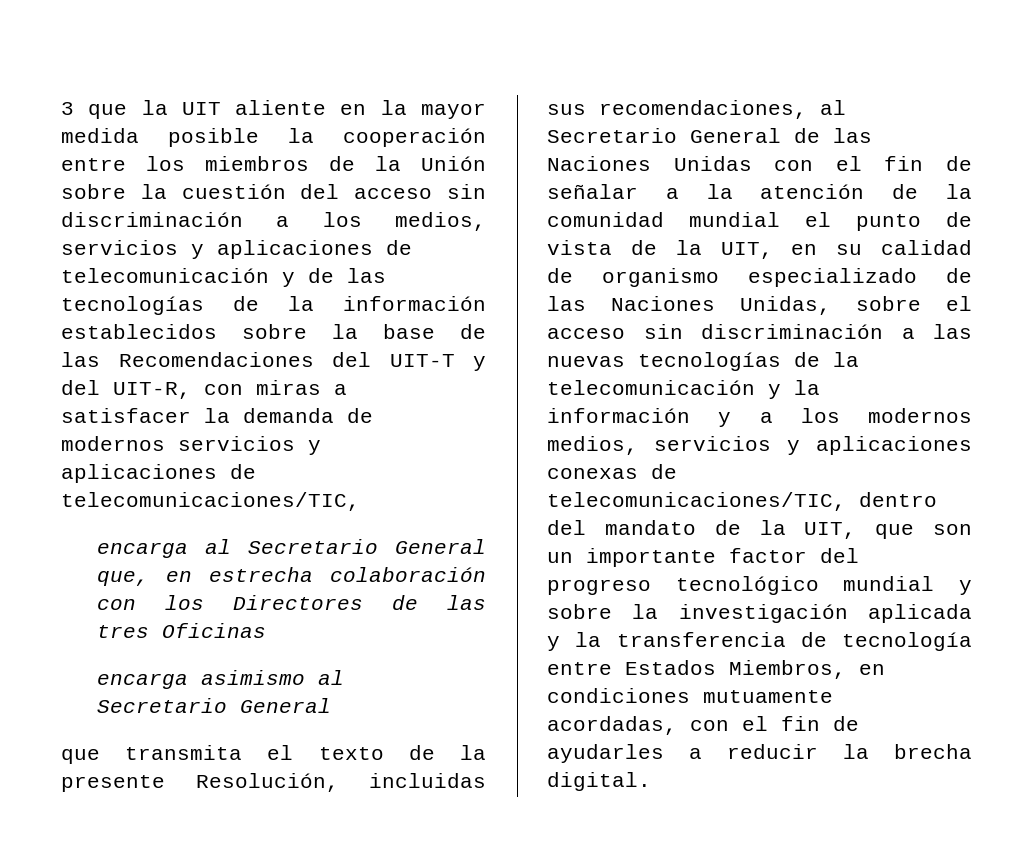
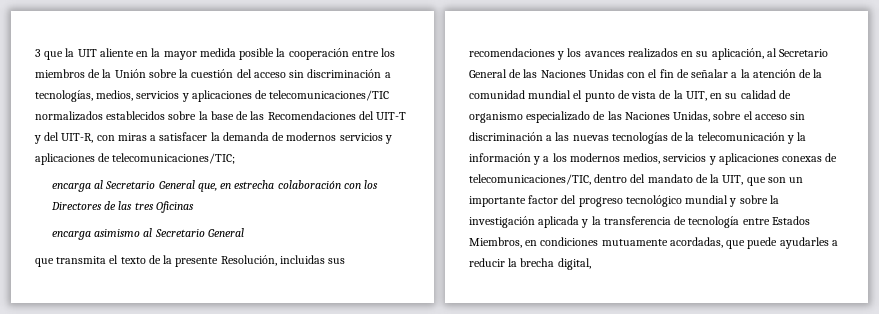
[322,212,362,227] los -> [35,90,93,102] tecnologías,
[61,268,386,287] [61,296,486,315] telecomunicación y de las tecnologías de la información -> [269,90,390,101] [35,111,103,121] telecomunicaciones/TIC normalizados
[61,492,360,511] telecomunicaciones/TIC, -> [112,153,236,164] telecomunicaciones/TIC;
[599,100,807,119] recomendaciones, -> [469,48,764,60] recomendaciones y los avances realizados en su aplicación,
[690,716,859,731] con el fin de -> [726,237,778,249] que puede
[547,772,651,791] digital. -> [557,258,591,270] digital,

